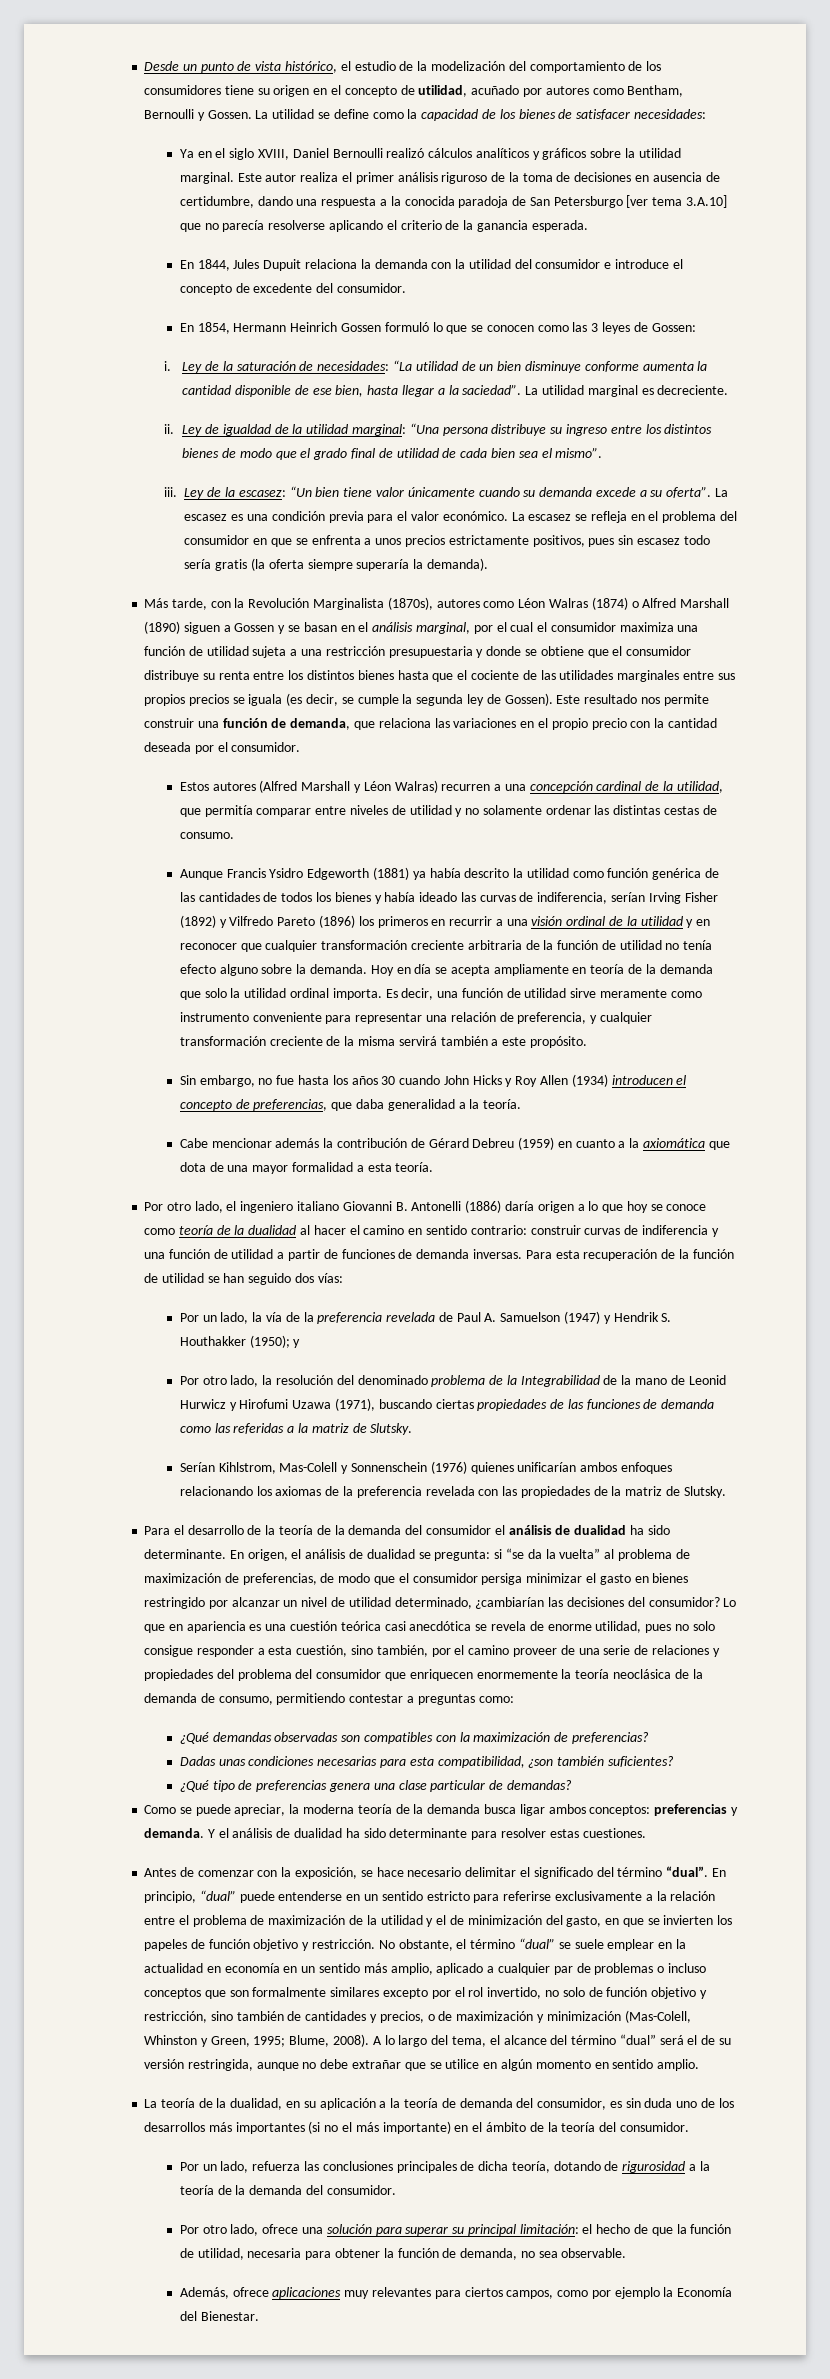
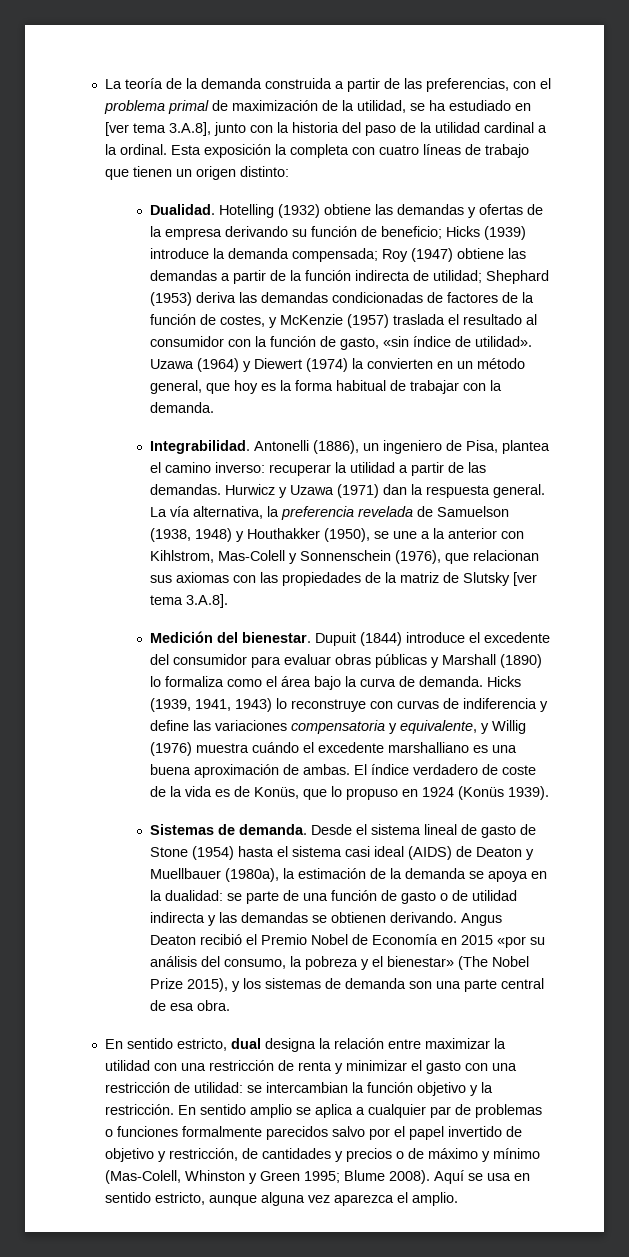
[144,61,662,73] [144,85,684,97] [144,109,706,121] [179,148,681,160] [179,172,720,184] [179,195,728,208] [179,220,588,232] [179,259,683,271] [179,283,407,295] [179,322,696,334] [164,360,708,373] [182,384,729,397] [164,423,713,436] [182,447,603,460] [164,486,728,499] [184,511,737,523] [184,535,710,547] [184,558,488,571] [144,597,730,610] [144,621,699,634] [144,646,692,658] [144,670,735,682] [144,693,709,706] [144,718,717,730] [144,742,301,754] [179,780,723,793] [179,805,717,817] [179,832,234,839] [179,867,720,880] [179,892,718,904] [179,915,711,928] [179,940,713,952] [179,964,713,976] [179,988,702,1000] [179,1012,652,1024] [179,1036,587,1048] [179,1074,687,1087] [179,1099,522,1111] [179,1137,730,1150] [179,1162,434,1174] [144,1200,707,1213] [144,1225,719,1237] [144,1249,734,1261] [144,1273,343,1285] [179,1311,672,1324] [179,1335,301,1348] [179,1375,726,1387] [179,1398,715,1411] [179,1423,413,1435] [179,1461,672,1474] [179,1486,475,1498] Desde un punto de vista histórico, el estudio de la modelización del comportamiento de los consumidores tiene su origen en el concepto de utilidad, acuñado por autores como Bentham, Bernoulli y Gossen. La utilidad se define como la capacidad de los bienes de satisfacer necesidades: // Ya en el siglo XVIII, Daniel Bernoulli realizó cálculos analíticos y gráficos sobre la utilidad marginal. Este autor realiza el primer análisis riguroso de la toma de decisiones en ausencia de certidumbre, dando una respuesta a la conocida paradoja de San Petersburgo [ver tema 3.A.10] que no parecía resolverse aplicando el criterio de la ganancia esperada. // En 1844, Jules Dupuit relaciona la demanda con la utilidad del consumidor e introduce el concepto de excedente del consumidor. // En 1854, Hermann Heinrich Gossen formuló lo que se conocen como las 3 leyes de Gossen: // i. Ley de la saturación de necesidades: “La utilidad de un bien disminuye conforme aumenta la cantidad disponible de ese bien, hasta llegar a la saciedad”. La utilidad marginal es decreciente. // ii. Ley de igualdad de la utilidad marginal: “Una persona distribuye su ingreso entre los distintos bienes de modo que el grado final de utilidad de cada bien sea el mismo”. // iii. Ley de la escasez: “Un bien tiene valor únicamente cuando su demanda excede a su oferta”. La escasez es una condición previa para el valor económico. La escasez se refleja en el problema del consumidor en que se enfrenta a unos precios estrictamente positivos, pues sin escasez todo sería gratis (la oferta siempre superaría la demanda). // Más tarde, con la Revolución Marginalista (1870s), autores como Léon Walras (1874) o Alfred Marshall (1890) siguen a Gossen y se basan en el análisis marginal, por el cual el consumidor maximiza una función de utilidad sujeta a una restricción presupuestaria y donde se obtiene que el consumidor distribuye su renta entre los distintos bienes hasta que el cociente de las utilidades marginales entre sus propios precios se iguala (es decir, se cumple la segunda ley de Gossen). Este resultado nos permite construir una función de demanda, que relaciona las variaciones en el propio precio con la cantidad deseada por el consumidor. // Estos autores (Alfred Marshall y Léon Walras) recurren a una concepción cardinal de la utilidad, que permitía comparar entre niveles de utilidad y no solamente ordenar las distintas cestas de consumo. // Aunque Francis Ysidro Edgeworth (1881) ya había descrito la utilidad como función genérica de las cantidades de todos los bienes y había ideado las curvas de indiferencia, serían Irving Fisher (1892) y Vilfredo Pareto (1896) los primeros en recurrir a una visión ordinal de la utilidad y en reconocer que cualquier transformación creciente arbitraria de la función de utilidad no tenía efecto alguno sobre la demanda. Hoy en día se acepta ampliamente en teoría de la demanda que solo la utilidad ordinal importa. Es decir, una función de utilidad sirve meramente como instrumento conveniente para representar una relación de preferencia, y cualquier transformación creciente de la misma servirá también a este propósito. // Sin embargo, no fue hasta los años 30 cuando John Hicks y Roy Allen (1934) introducen el concepto de preferencias, que daba generalidad a la teoría. // Cabe mencionar además la contribución de Gérard Debreu (1959) en cuanto a la axiomática que dota de una mayor formalidad a esta teoría. // Por otro lado, el ingeniero italiano Giovanni B. Antonelli (1886) daría origen a lo que hoy se conoce como teoría de la dualidad al hacer el camino en sentido contrario: construir curvas de indiferencia y una función de utilidad a partir de funciones de demanda inversas. Para esta recuperación de la función de utilidad se han seguido dos vías: // Por un lado, la vía de la preferencia revelada de Paul A. Samuelson (1947) y Hendrik S. Houthakker (1950); y // Por otro lado, la resolución del denominado problema de la Integrabilidad de la mano de Leonid Hurwicz y Hirofumi Uzawa (1971), buscando ciertas propiedades de las funciones de demanda como las referidas a la matriz de Slutsky. // Serían Kihlstrom, Mas-Colell y Sonnenschein (1976) quienes unificarían ambos enfoques relacionando los axiomas de la preferencia revelada -> [104,78,551,92] [103,100,531,114] [104,122,547,136] [104,144,529,158] [104,166,289,180] [150,204,544,218] [150,226,527,240] [150,248,527,262] [150,270,550,284] [150,292,535,306] [150,314,538,328] [150,336,533,350] [150,358,526,372] [150,380,503,394] [150,402,215,413] [150,440,551,454] [150,462,487,476] [150,484,546,498] [150,506,510,520] [150,528,525,542] [150,550,540,564] [150,572,230,583] La teoría de la demanda construida a partir de las preferencias, con el problema primal de maximización de la utilidad, se ha estudiado en [ver tema 3.A.8], junto con la historia del paso de la utilidad cardinal a la ordinal. Esta exposición la completa con cuatro líneas de trabajo que tienen un origen distinto: // Dualidad. Hotelling (1932) obtiene las demandas y ofertas de la empresa derivando su función de beneficio; Hicks (1939) introduce la demanda compensada; Roy (1947) obtiene las demandas a partir de la función indirecta de utilidad; Shephard (1953) deriva las demandas condicionadas de factores de la función de costes, y McKenzie (1957) traslada el resultado al consumidor con la función de gasto, «sin índice de utilidad». Uzawa (1964) y Diewert (1974) la convierten en un método general, que hoy es la forma habitual de trabajar con la demanda. // Integrabilidad. Antonelli (1886), un ingeniero de Pisa, plantea el camino inverso: recuperar la utilidad a partir de las demandas. Hurwicz y Uzawa (1971) dan la respuesta general. La vía alternativa, la preferencia revelada de Samuelson (1938, 1948) y Houthakker (1950), se une a la anterior con Kihlstrom, Mas-Colell y Sonnenschein (1976), que relacionan sus axiomas
[683,1486,726,1498] [144,1525,670,1535] [144,1548,690,1561] [144,1573,689,1585] [144,1597,737,1609] [144,1621,715,1633] [144,1645,720,1657] [144,1669,703,1681] [144,1693,514,1705] [179,1732,649,1744] [179,1756,674,1768] [179,1780,572,1792] [144,1804,738,1816] [144,1828,646,1840] [144,1866,726,1879] [144,1890,716,1903] [144,1915,733,1927] [144,1938,686,1951] [144,1963,484,1975] Slutsky. // Para el desarrollo de la teoría de la demanda del consumidor el análisis de dualidad ha sido determinante. En origen, el análisis de dualidad se pregunta: si “se da la vuelta” al problema de maximización de preferencias, de modo que el consumidor persiga minimizar el gasto en bienes restringido por alcanzar un nivel de utilidad determinado, ¿cambiarían las decisiones del consumidor? Lo que en apariencia es una cuestión teórica casi anecdótica se revela de enorme utilidad, pues no solo consigue responder a esta cuestión, sino también, por el camino proveer de una serie de relaciones y propiedades del problema del consumidor que enriquecen enormemente la teoría neoclásica de la demanda de consumo, permitiendo contestar a preguntas como: // ¿Qué demandas observadas son compatibles con la maximización de preferencias? // Dadas unas condiciones necesarias para esta compatibilidad, ¿son también suficientes? // ¿Qué tipo de preferencias genera una clase particular de demandas? // Como se puede apreciar, la moderna teoría de la demanda busca ligar ambos conceptos: preferencias y demanda. Y el análisis de dualidad ha sido determinante para resolver estas cuestiones. // Antes de comenzar con la exposición, se hace necesario delimitar el significado del término “dual”. En principio, “dual” puede entenderse en un sentido estricto para referirse exclusivamente a la relación entre el problema de maximización de la utilidad y el de minimización del gasto, en que se invierten los papeles de función objetivo y restricción. No obstante, el término “dual” se suele emplear en la actualidad en economía en un sentido más amplio, aplicado -> [463,572,538,586] [150,594,229,608] [150,631,551,646] [150,654,543,668] [150,676,522,690] [150,698,549,712] [150,720,527,734] [150,742,518,756] [150,764,537,778] [150,786,550,800] [150,824,537,838] [150,846,535,860] [150,868,548,882] [150,890,518,904] [150,912,503,926] [150,934,546,948] [150,956,530,970] [150,978,545,992] [150,1000,231,1011] [104,1038,506,1052] [104,1060,517,1074] [104,1082,493,1096] [104,1104,353,1118] Slutsky [ver tema 3.A.8]. // Medición del bienestar. Dupuit (1844) introduce el excedente del consumidor para evaluar obras públicas y Marshall (1890) lo formaliza como el área bajo la curva de demanda. Hicks (1939, 1941, 1943) lo reconstruye con curvas de indiferencia y define las variaciones compensatoria y equivalente, y Willig (1976) muestra cuándo el excedente marshalliano es una buena aproximación de ambas. El índice verdadero de coste de la vida es de Konüs, que lo propuso en 1924 (Konüs 1939). // Sistemas de demanda. Desde el sistema lineal de gasto de Stone (1954) hasta el sistema casi ideal (AIDS) de Deaton y Muellbauer (1980a), la estimación de la demanda se apoya en la dualidad: se parte de una función de gasto o de utilidad indirecta y las demandas se obtienen derivando. Angus Deaton recibió el Premio Nobel de Economía en 2015 «por su análisis del consumo, la pobreza y el bienestar» (The Nobel Prize 2015), y los sistemas de demanda son una parte central de esa obra. // En sentido estricto, dual designa la relación entre maximizar la utilidad con una restricción de renta y minimizar el gasto con una restricción de utilidad: se intercambian la función objetivo y la restricción. En sentido amplio se aplica
[667,1963,706,1973] [144,1987,648,1999] incluso conceptos que son formalmente similares excepto por el rol invertido, no solo de función -> [116,1126,522,1140] funciones formalmente parecidos salvo por el papel invertido de
[210,2011,284,2021] sino también -> (238, 1154) none
[379,2010,691,2023] [144,2034,731,2047] [144,2059,700,2071] [144,2098,734,2110] [144,2121,689,2134] [179,2161,710,2173] [179,2185,396,2195] [179,2224,732,2236] [179,2248,627,2260] [179,2287,733,2299] [179,2311,259,2321] precios, o de maximización y minimización (Mas-Colell, Whinston y Green, 1995; Blume, 2008). A lo largo del tema, el alcance del término “dual” será el de su versión restringida, aunque no debe extrañar que se utilice en algún momento en sentido amplio. // La teoría de la dualidad, en su aplicación a la teoría de demanda del consumidor, es sin duda uno de los desarrollos más importantes (si no el más importante) en el ámbito de la teoría del consumidor. // Por un lado, refuerza las conclusiones principales de dicha teoría, dotando de rigurosidad a la teoría de la demanda del consumidor. // Por otro lado, ofrece una solución para superar su principal limitación: el hecho de que la función de utilidad, necesaria para obtener la función de demanda, no sea observable. // Además, ofrece aplicaciones muy relevantes para ciertos campos, como por ejemplo la Economía del Bienestar. -> [345,1148,540,1162] [104,1170,530,1184] [104,1192,458,1206] precios o de máximo y mínimo (Mas-Colell, Whinston y Green 1995; Blume 2008). Aquí se usa en sentido estricto, aunque alguna vez aparezca el amplio.

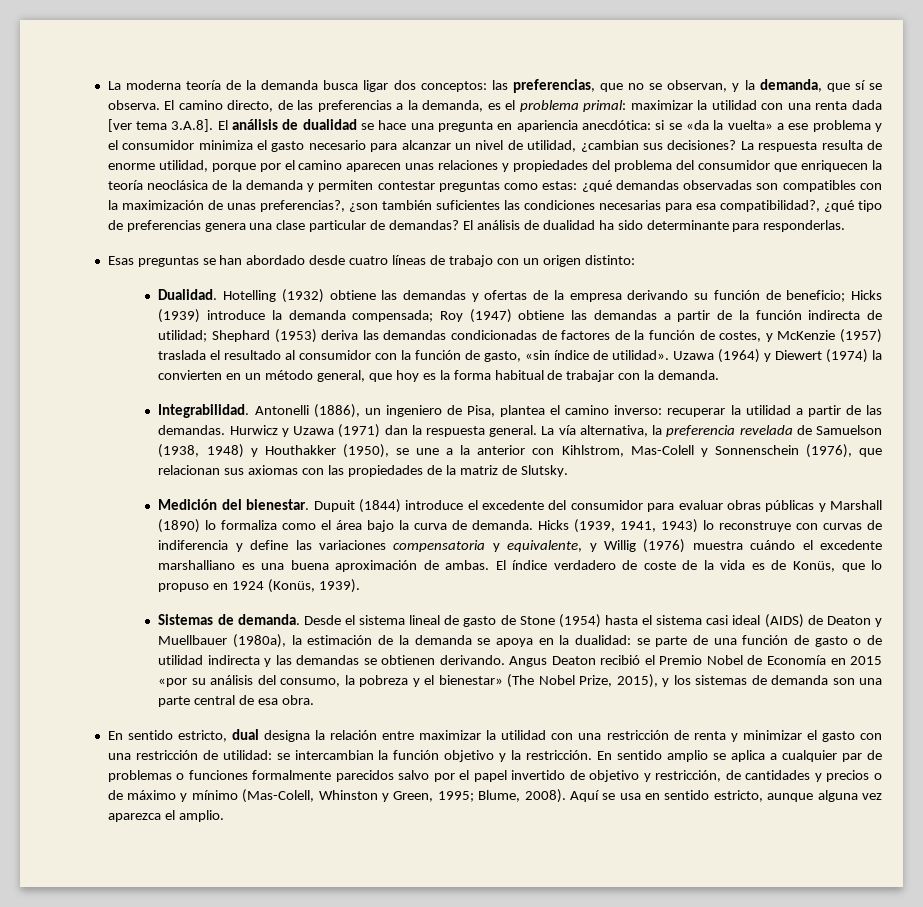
[104,79,122,89] La -> [107,80,181,90] La moderna
[264,78,551,92] [103,100,531,114] [104,122,547,136] [104,144,375,158] construida a partir de las preferencias, con el problema primal de maximización de la utilidad, se ha estudiado en [ver tema 3.A.8], junto con la historia del paso de la utilidad cardinal a la ordinal. Esta exposición la completa con -> [323,79,883,93] [107,100,882,112] [107,119,882,132] [107,140,882,152] [107,160,883,172] [107,180,883,192] [107,200,882,212] [107,220,846,232] [107,255,346,267] busca ligar dos conceptos: las preferencias, que no se observan, y la demanda, que sí se observa. El camino directo, de las preferencias a la demanda, es el problema primal: maximizar la utilidad con una renta dada [ver tema 3.A.8]. El análisis de dualidad se hace una pregunta en apariencia anecdótica: si se «da la vuelta» a ese problema y el consumidor minimiza el gasto necesario para alcanzar un nivel de utilidad, ¿cambian sus decisiones? La respuesta resulta de enorme utilidad, porque por el camino aparecen unas relaciones y propiedades del problema del consumidor que enriquecen la teoría neoclásica de la demanda y permiten contestar preguntas como estas: ¿qué demandas observadas son compatibles con la maximización de unas preferencias?, ¿son también suficientes las condiciones necesarias para esa compatibilidad?, ¿qué tipo de preferencias genera una clase particular de demandas? El análisis de dualidad ha sido determinante para responderlas. // Esas preguntas se han abordado desde
[104,166,172,180] que tienen -> [496,258,519,265] con
[463,572,538,586] [150,594,229,608] Slutsky [ver tema 3.A.8]. -> [520,465,568,477] Slutsky.
[458,786,505,800] (Konüs -> [268,579,316,593] (Konüs,
[150,978,184,989] Prize -> [579,675,613,687] Prize,
[259,1170,385,1183] Green 1995; Blume -> [393,790,521,802] Green, 1995; Blume,

